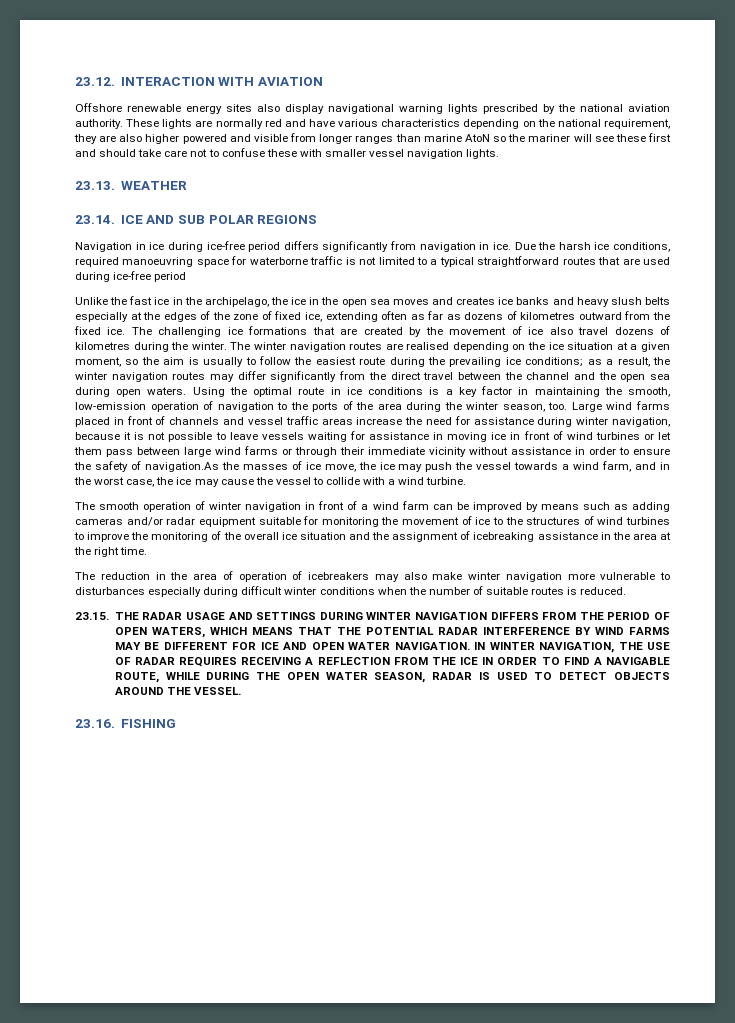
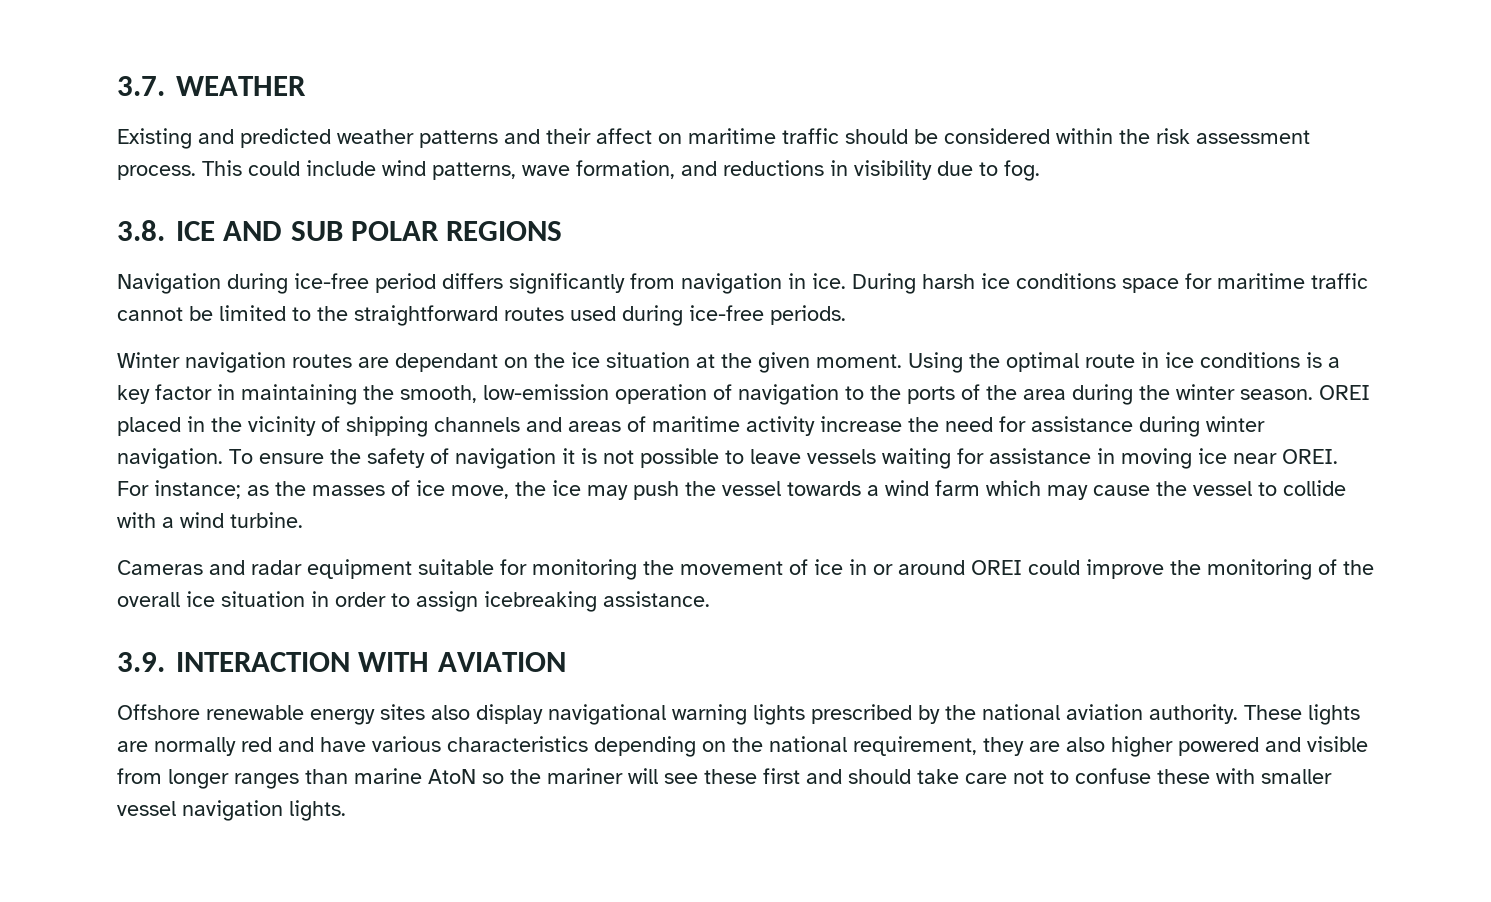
[75,77,115,86] 23.12. -> [117,76,306,96] [117,128,1310,149] [117,160,1040,181] [117,220,563,241] [117,273,1368,294] [117,305,846,326] [117,352,1340,373] [117,384,1370,405] [117,416,1265,437] [117,448,1338,469] [117,480,1346,500] [117,512,303,528] [117,559,1374,580] [117,591,710,612] [117,652,165,672] 3.7. WEATHER // Existing and predicted weather patterns and their affect on maritime traffic should be considered within the risk assessment process. This could include wind patterns, wave formation, and reductions in visibility due to fog. // 3.8. ICE AND SUB POLAR REGIONS // Navigation during ice-free period differs significantly from navigation in ice. During harsh ice conditions space for maritime traffic cannot be limited to the straightforward routes used during ice-free periods. // Winter navigation routes are dependant on the ice situation at the given moment. Using the optimal route in ice conditions is a key factor in maintaining the smooth, low-emission operation of navigation to the ports of the area during the winter season. OREI placed in the vicinity of shipping channels and areas of maritime activity increase the need for assistance during winter navigation. To ensure the safety of navigation it is not possible to leave vessels waiting for assistance in moving ice near OREI. For instance; as the masses of ice move, the ice may push the vessel towards a wind farm which may cause the vessel to collide with a wind turbine. // Cameras and radar equipment suitable for monitoring the movement of ice in or around OREI could improve the monitoring of the overall ice situation in order to assign icebreaking assistance. // 3.9.
[75,181,187,190] [75,215,318,224] [75,241,670,252] [75,256,670,267] [75,271,187,282] [75,296,671,307] [75,311,670,322] [74,326,670,337] [75,342,670,352] [75,356,671,367] [75,371,670,382] [75,386,670,397] [75,401,670,412] [75,416,670,427] [75,431,672,442] [74,446,670,457] [74,461,670,472] [74,477,467,487] [75,501,670,512] [75,516,670,527] [74,531,671,542] [74,547,148,557] [75,571,670,582] [75,586,627,597] [75,612,670,620] [114,627,670,638] [114,642,670,653] [114,657,670,667] [114,672,670,683] [114,687,241,695] [75,719,176,728] // 23.13. WEATHER // 23.14. ICE AND SUB POLAR REGIONS // Navigation in ice during ice-free period differs significantly from navigation in ice. Due the harsh ice conditions, required manoeuvring space for waterborne traffic is not limited to a typical straightforward routes that are used during ice-free period // Unlike the fast ice in the archipelago, the ice in the open sea moves and creates ice banks and heavy slush belts especially at the edges of the zone of fixed ice, extending often as far as dozens of kilometres outward from the fixed ice. The challenging ice formations that are created by the movement of ice also travel dozens of kilometres during the winter. The winter navigation routes are realised depending on the ice situation at a given moment, so the aim is usually to follow the easiest route during the prevailing ice conditions; as a result, the winter navigation routes may differ significantly from the direct travel between the channel and the open sea during open waters. Using the optimal route in ice conditions is a key factor in maintaining the smooth, low-emission operation of navigation to the ports of the area during the winter season, too. Large wind farms placed in front of channels and vessel traffic areas increase the need for assistance during winter navigation, because it is not possible to leave vessels waiting for assistance in moving ice in front of wind turbines or let them pass between large wind farms or through their immediate vicinity without assistance in order to ensure the safety of navigation.As the masses of ice move, the ice may push the vessel towards a wind farm, and in the worst case, the ice may cause the vessel to collide with a wind turbine. // The smooth operation of winter navigation in front of a wind farm can be improved by means such as adding cameras and/or radar equipment suitable for monitoring the movement of ice to the structures of wind turbines to improve the monitoring of the overall ice situation and the assignment of icebreaking assistance in the area at the right time. // The reduction in the area of operation of icebreakers may also make winter navigation more vulnerable to disturbances especially during difficult winter conditions when the number of suitable routes is reduced. // 23.15. THE RADAR USAGE AND SETTINGS DURING WINTER NAVIGATION DIFFERS FROM THE PERIOD OF OPEN WATERS, WHICH MEANS THAT THE POTENTIAL RADAR INTERFERENCE BY WIND FARMS MAY BE DIFFERENT FOR ICE AND OPEN WATER NAVIGATION. IN WINTER NAVIGATION, THE USE OF RADAR REQUIRES RECEIVING A REFLECTION FROM THE ICE IN ORDER TO FIND A NAVIGABLE ROUTE, WHILE DURING THE OPEN WATER SEASON, RADAR IS USED TO DETECT OBJECTS AROUND THE VESSEL. // 23.16. FISHING -> (346, 810) none

